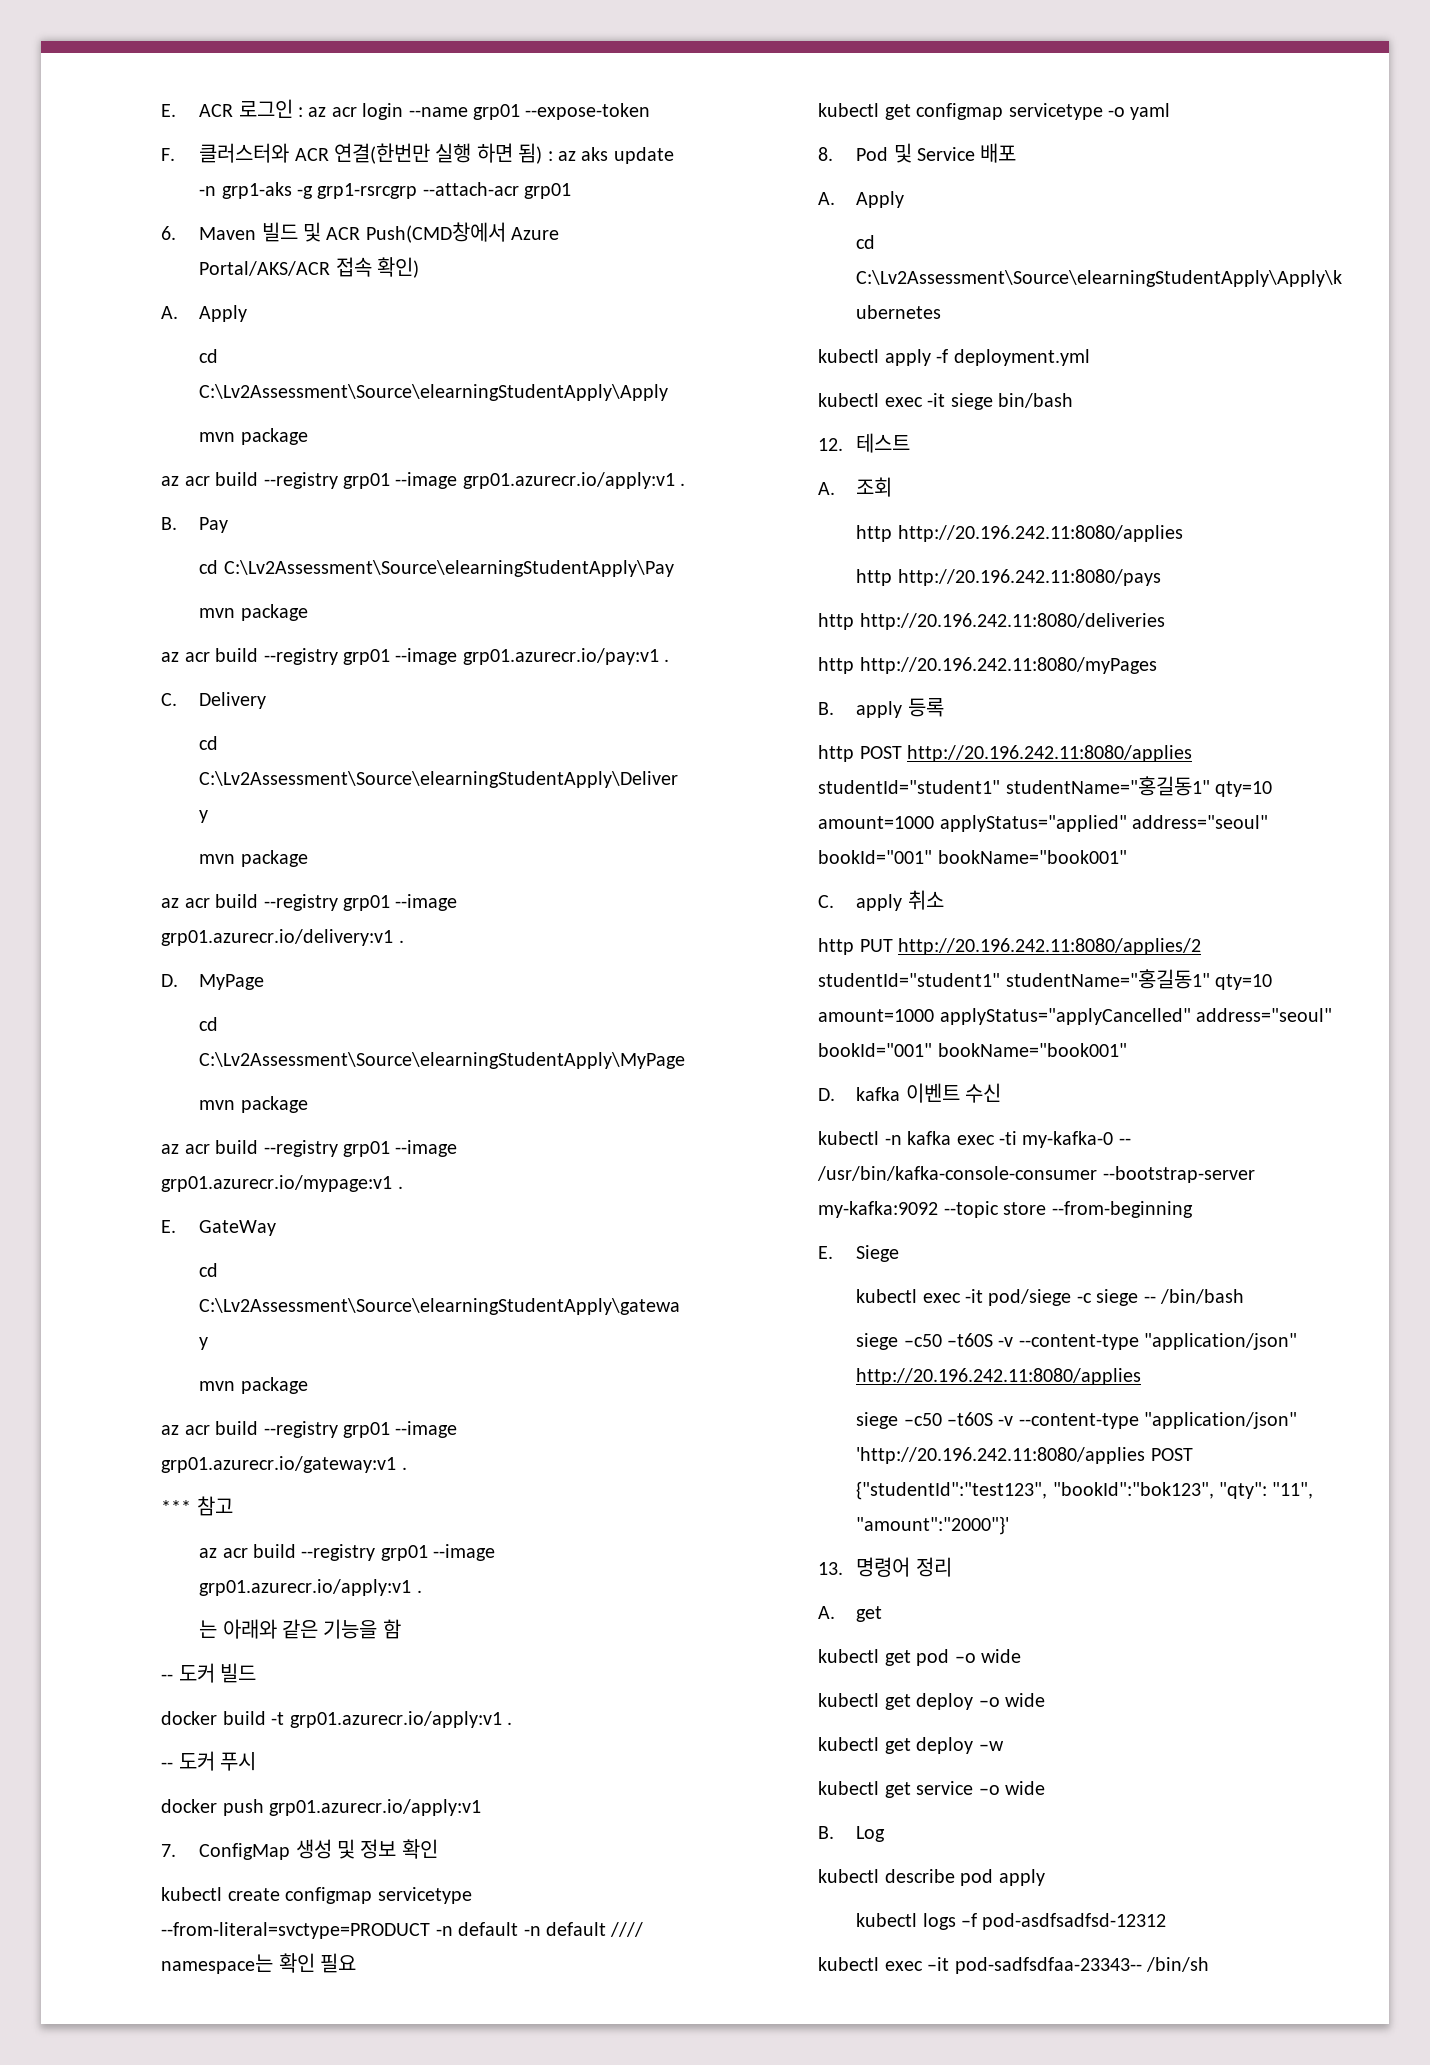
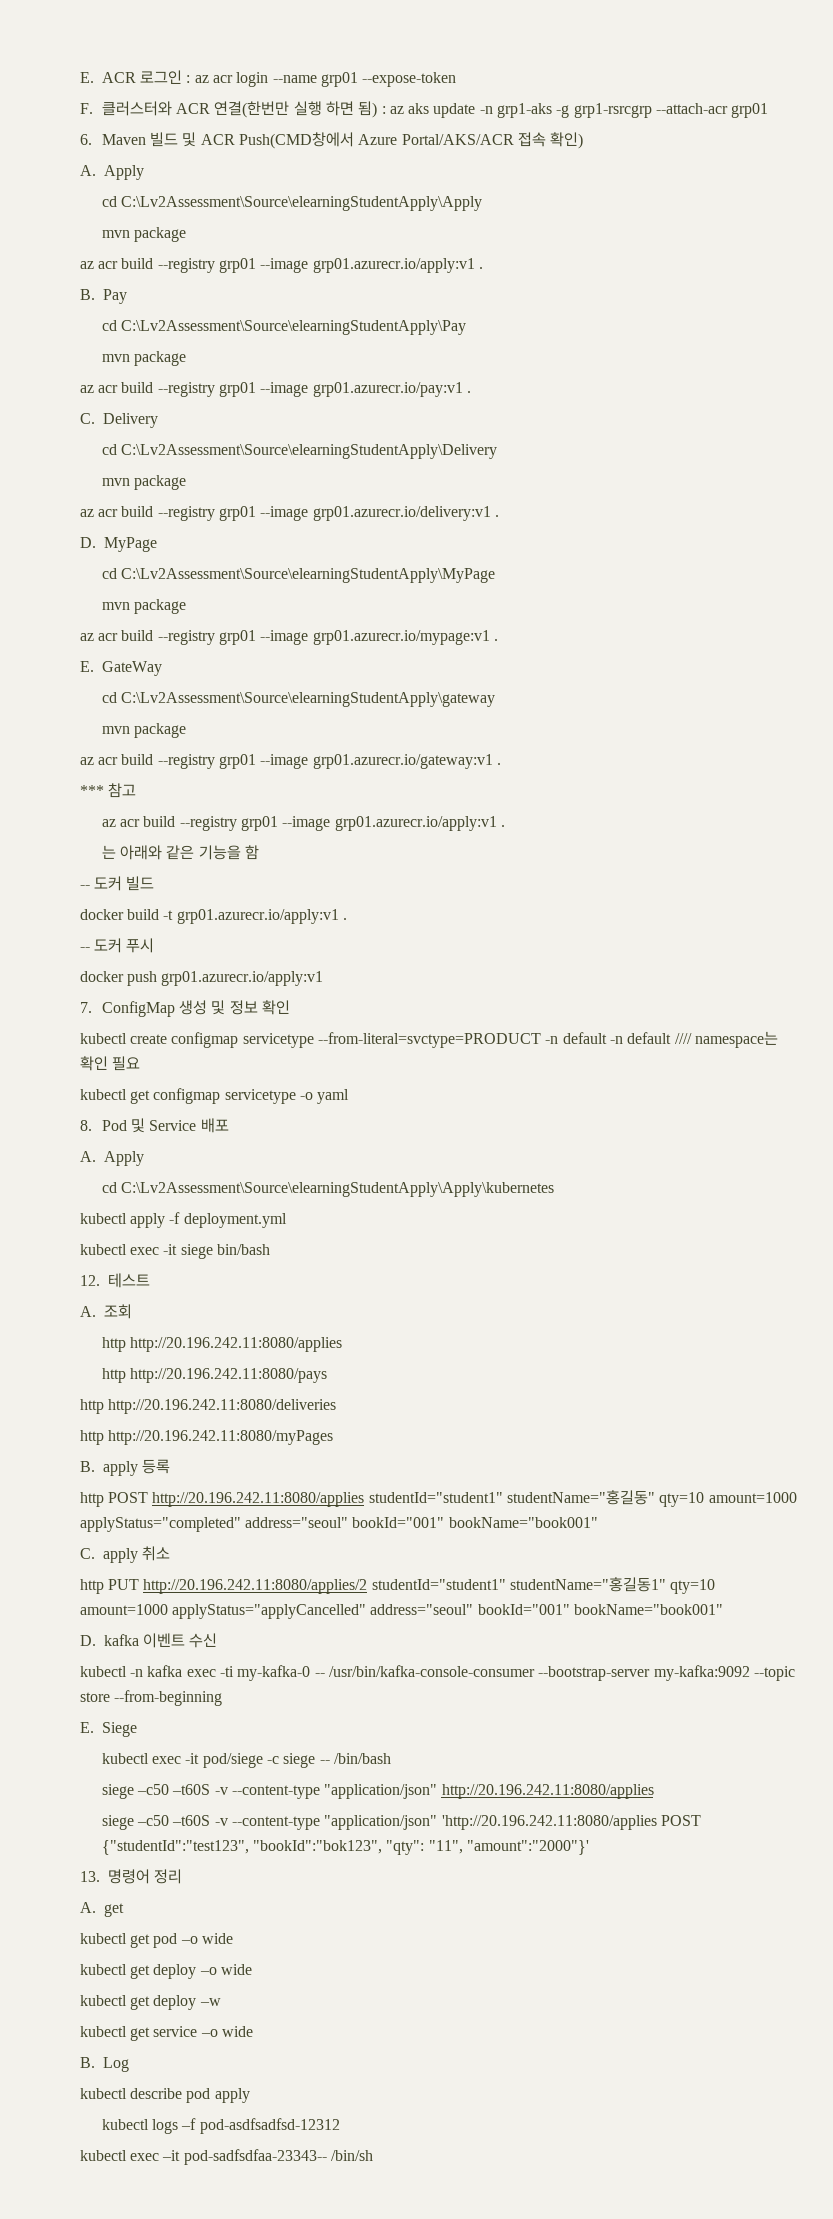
[1005,776,1273,797] [818,815,1127,832] studentName="홍길동1" qty=10 amount=1000 applyStatus="applied" -> [506,1490,797,1507] [79,1517,241,1532] studentName="홍길동" qty=10 amount=1000 applyStatus="completed"

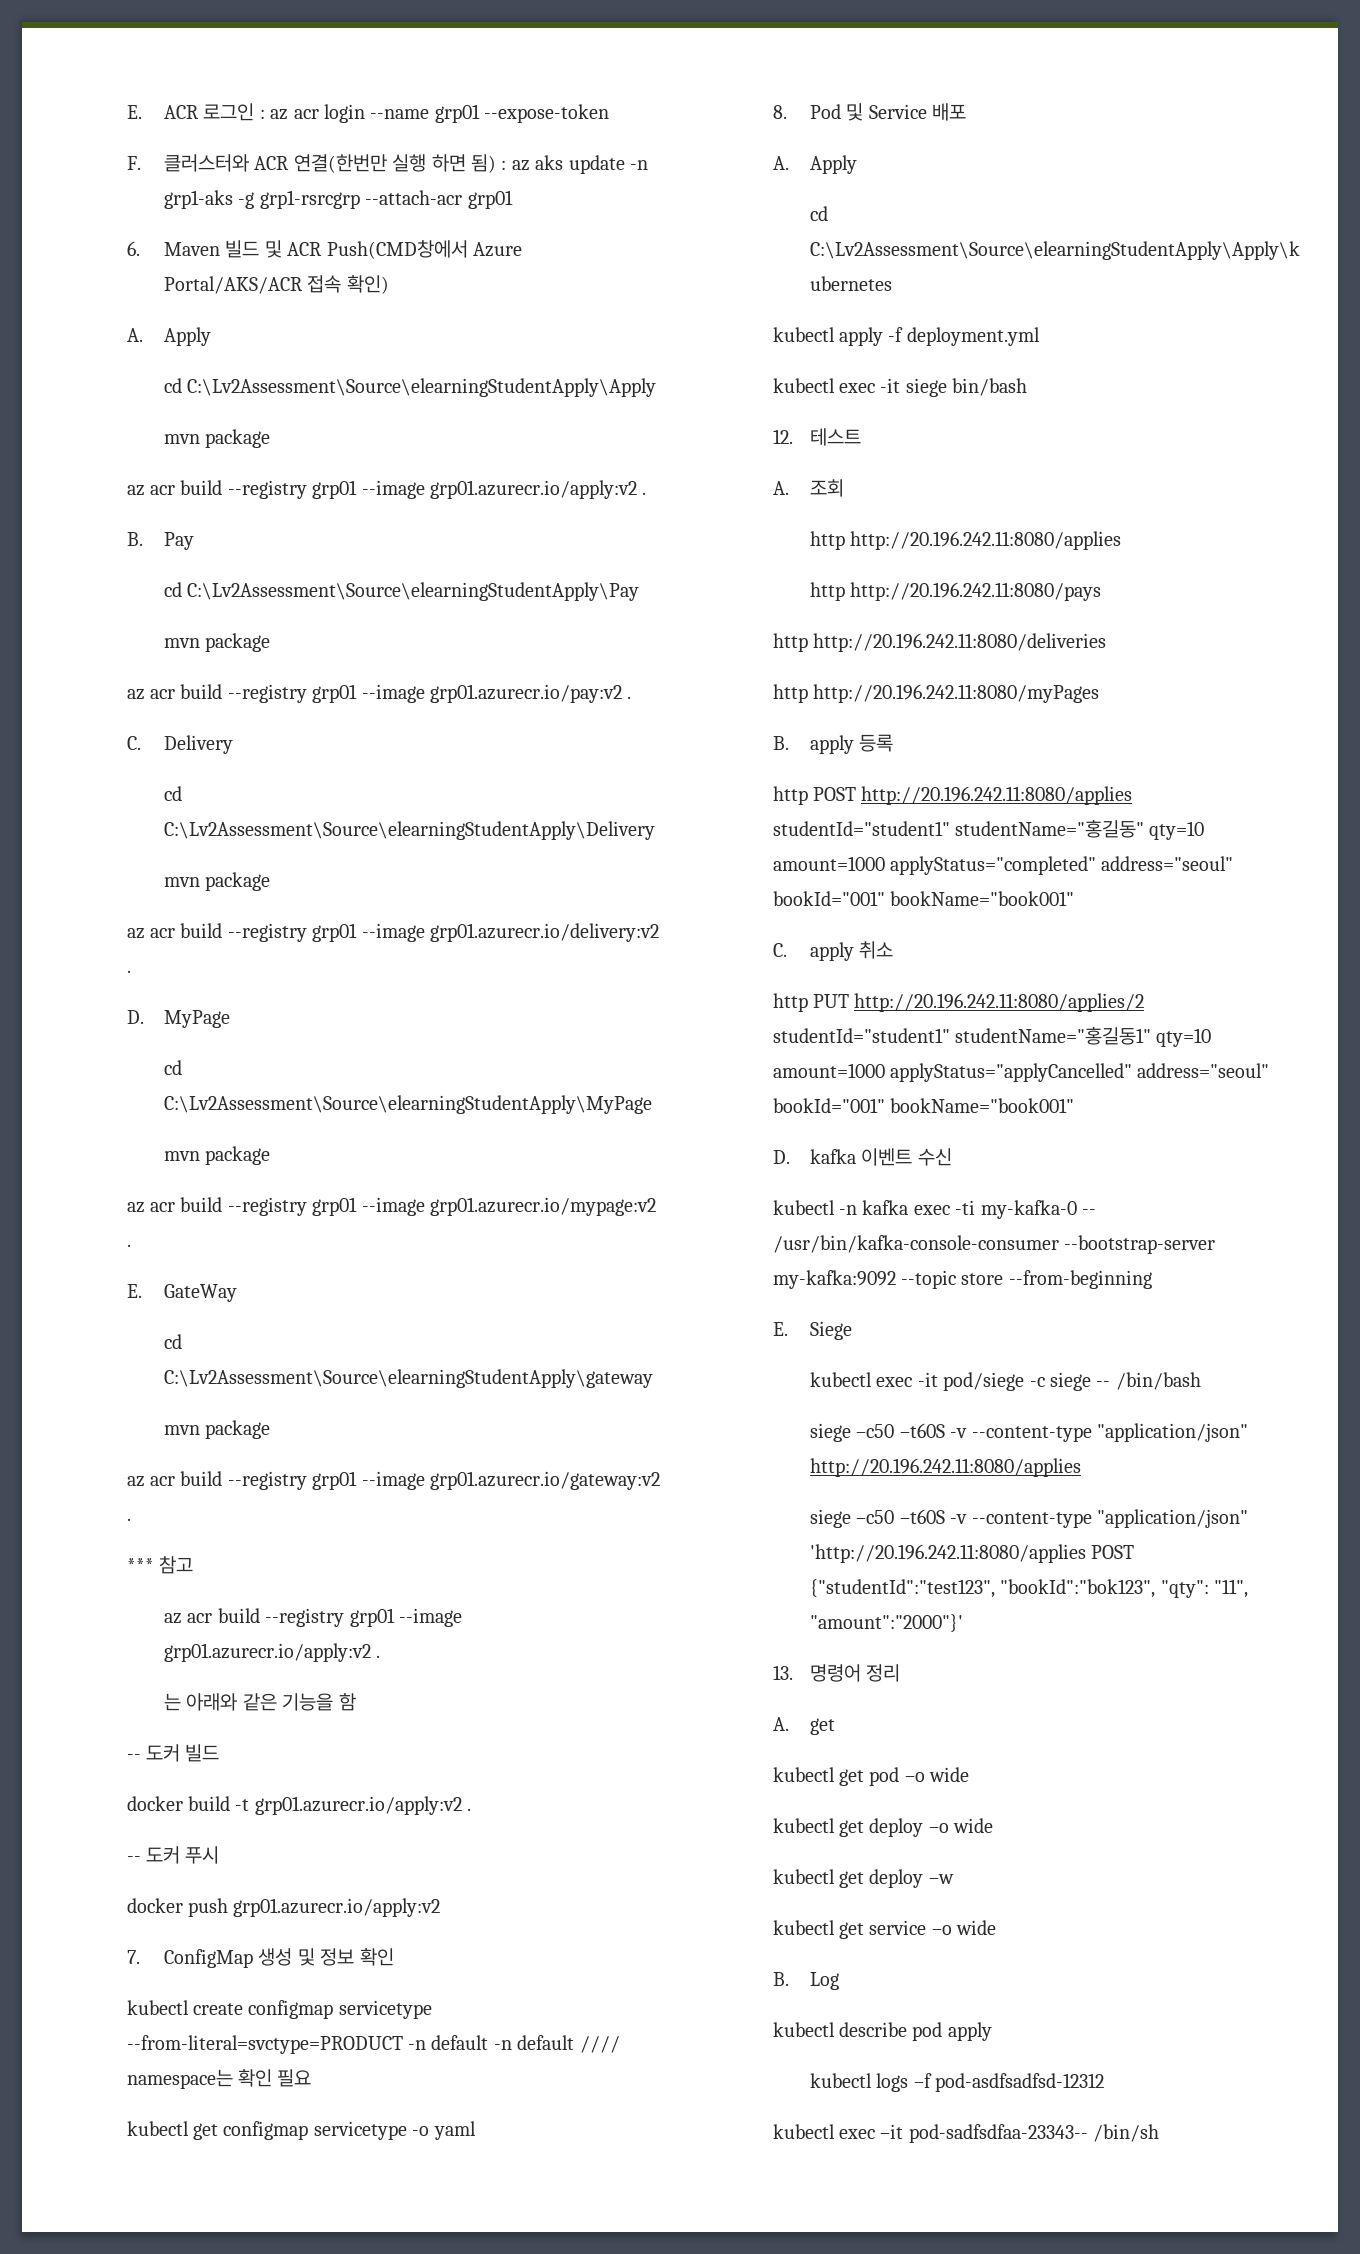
[312,258,475,273] grp01.azurecr.io/apply:v1 -> [430,480,638,499] grp01.azurecr.io/apply:v2
[312,382,463,397] grp01.azurecr.io/pay:v1 -> [430,684,623,703] grp01.azurecr.io/pay:v2
[312,506,491,521] grp01.azurecr.io/delivery:v1 -> [430,923,660,942] grp01.azurecr.io/delivery:v2
[312,630,490,645] grp01.azurecr.io/mypage:v1 -> [430,1197,657,1216] grp01.azurecr.io/mypage:v2
[312,754,493,769] grp01.azurecr.io/gateway:v1 -> [430,1471,661,1490] grp01.azurecr.io/gateway:v2
[334,816,497,831] grp01.azurecr.io/apply:v1 -> [163,1643,371,1662] grp01.azurecr.io/apply:v2
[176,909,339,924] grp01.azurecr.io/apply:v1 -> [254,1796,462,1815] grp01.azurecr.io/apply:v2
[161,971,324,986] grp01.azurecr.io/apply:v1 -> [233,1898,441,1917] grp01.azurecr.io/apply:v2

